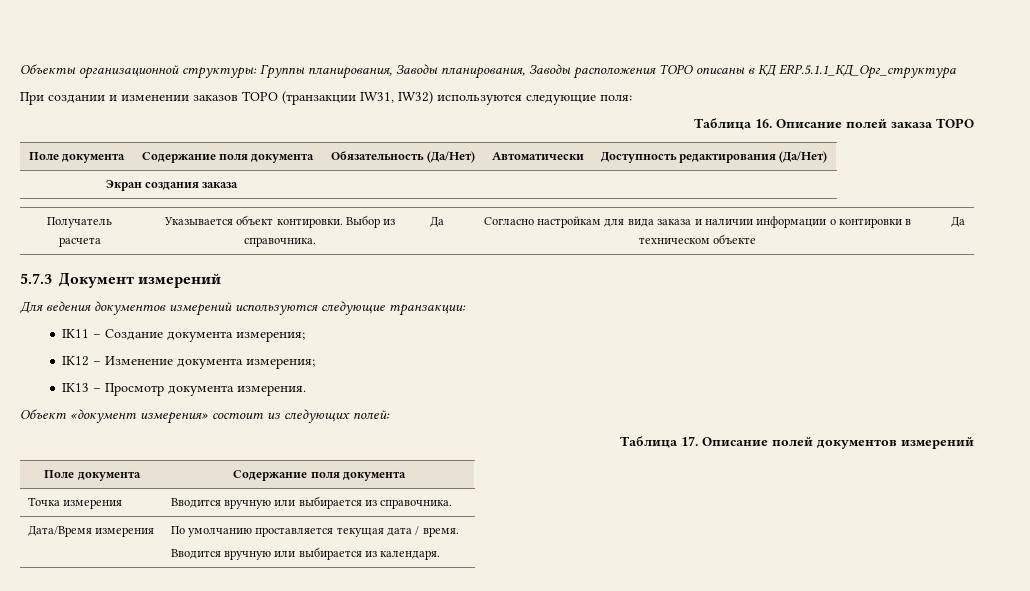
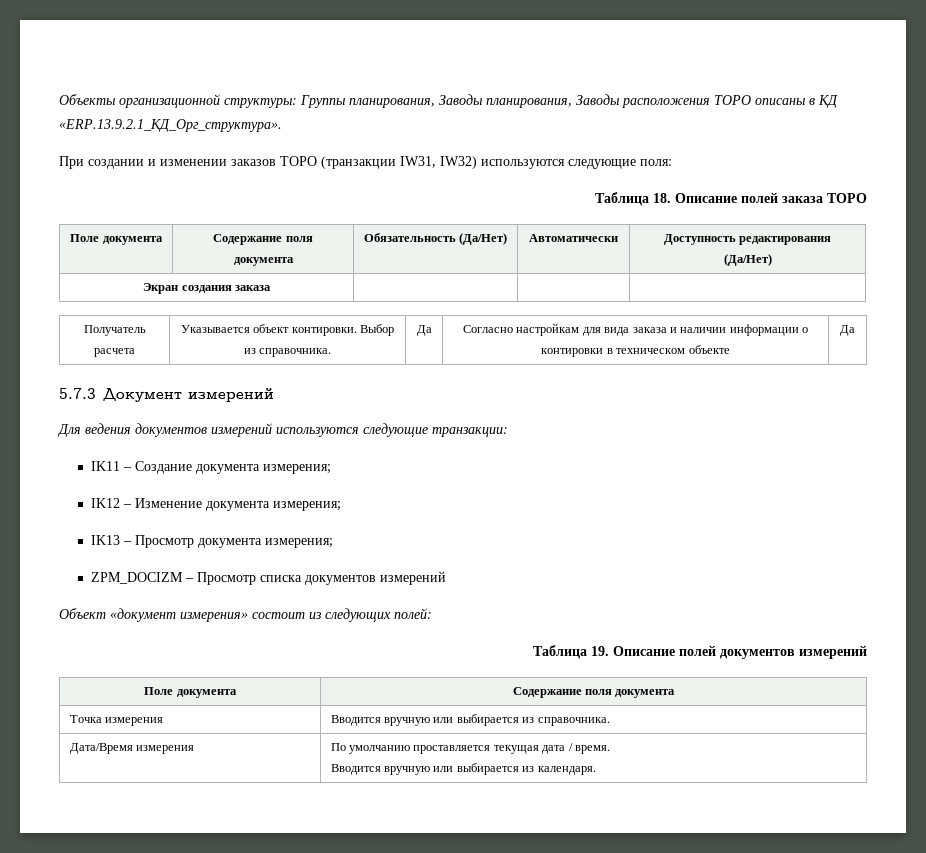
[779,64,956,79] ERP.5.1.1_КД_Орг_структура -> [59,119,282,132] «ERP.13.9.2.1_КД_Орг_структура».
[755,119,772,128] 16. -> [653,193,671,203] 18.
[237,385,307,396] измерения. -> [264,538,333,548] [90,571,446,585] измерения; // ZPM_DOCIZM – Просмотр списка документов измерений
[681,436,698,446] 17. -> [591,646,609,656] 19.

